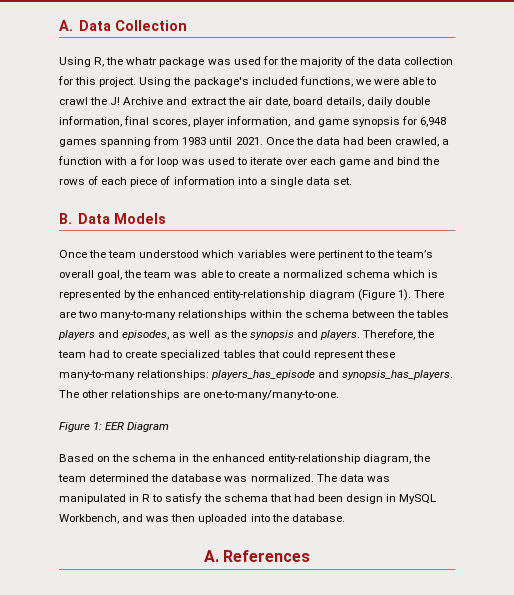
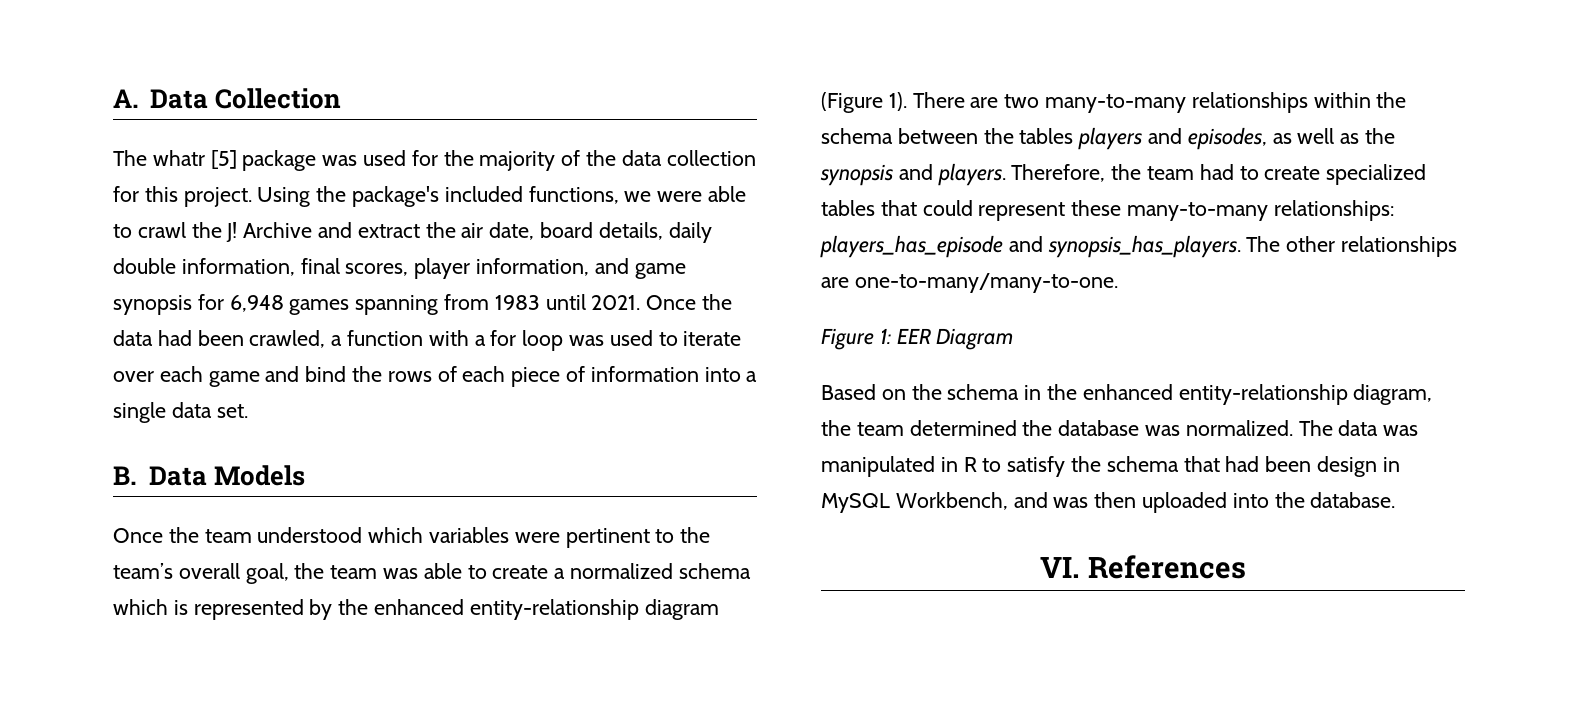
[59,57,157,67] Using R, the whatr -> [113,150,237,169] The whatr [5]
[203,550,219,562] A. -> [1040,557,1081,578] VI.

